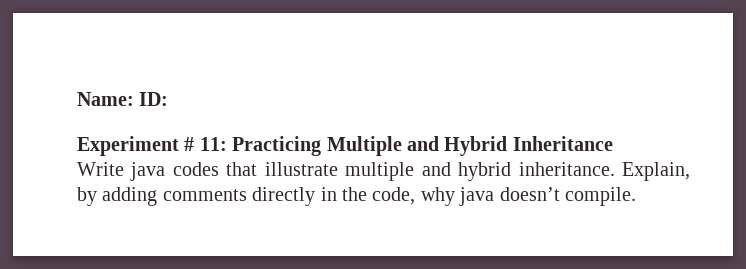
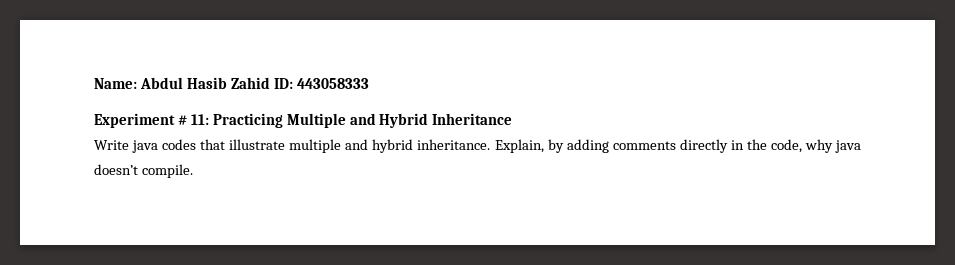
(134, 99) none -> [139,77,270,89] Abdul Hasib Zahid
(169, 99) none -> [296,78,369,89] 443058333

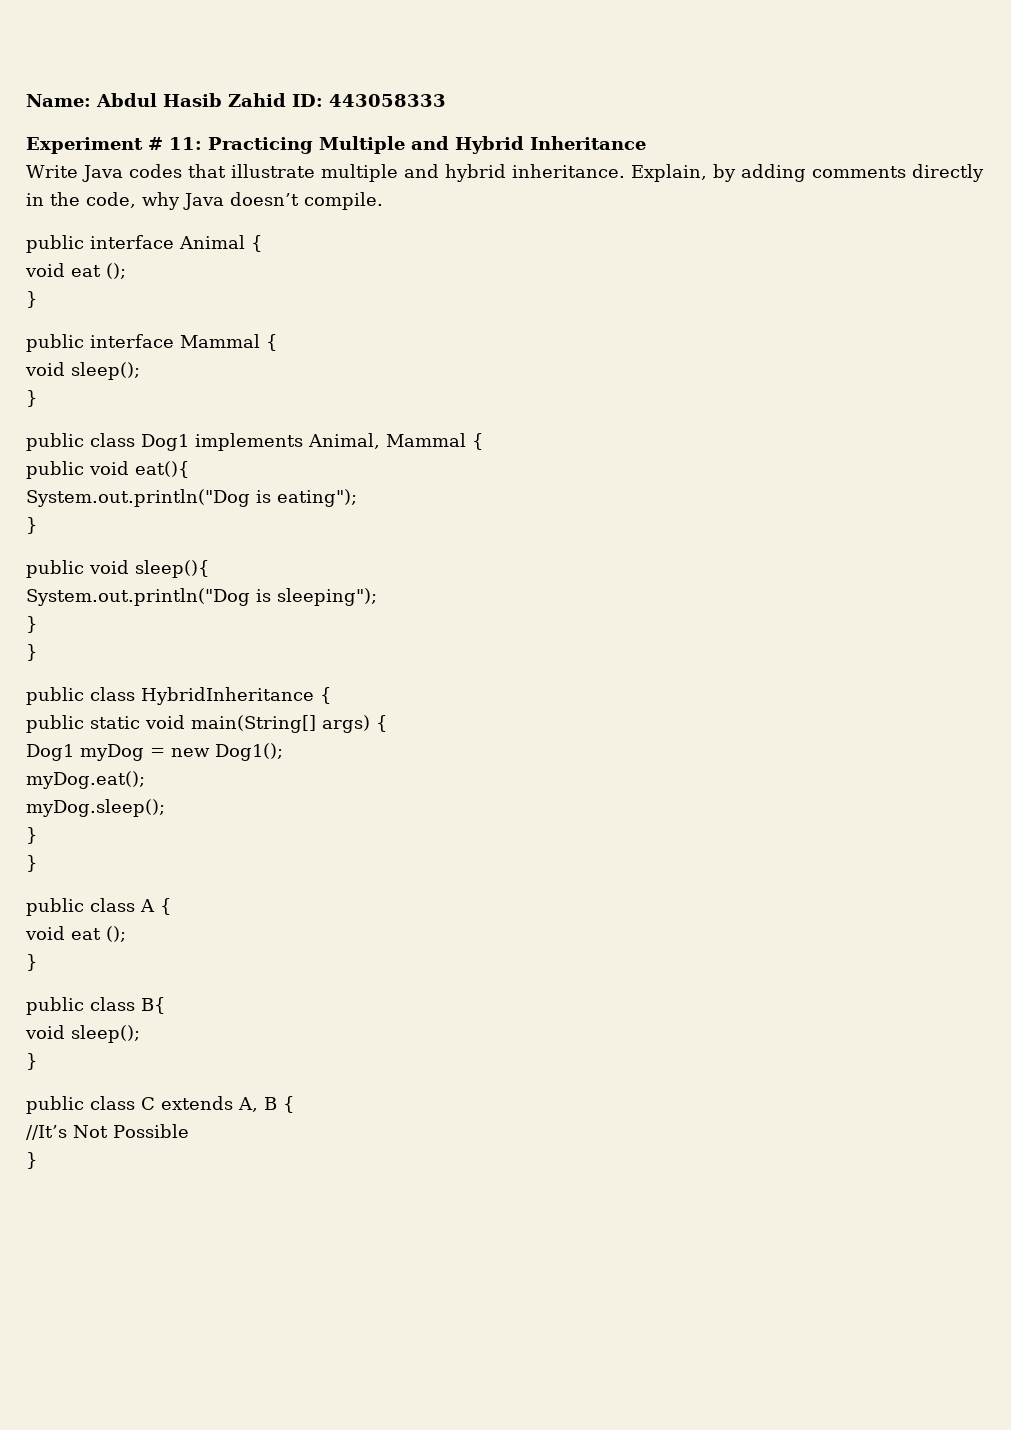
[132,140,159,153] java -> [81,165,123,182] Java
[834,140,861,153] java -> [183,193,224,210] Java
(193, 171) none -> [26,235,262,253] [25,263,126,279] [26,291,37,308] [26,334,277,352] [25,362,140,380] [26,390,37,407] [26,433,483,451] [26,461,189,479] [26,489,357,507] [26,517,37,534] [26,560,209,578] [26,588,377,606] [26,616,37,633] [26,644,37,661] [26,687,331,705] [26,715,387,733] [26,743,283,761] [26,771,145,789] [26,799,165,817] [26,827,37,844] [26,855,37,872] [26,898,171,916] [25,926,126,942] [26,954,37,971] [26,997,165,1015] [25,1025,140,1043] [26,1053,37,1070] [26,1096,294,1114] [26,1124,189,1140] [26,1152,37,1169] // public interface Animal { // void eat (); // } // public interface Mammal { // void sleep(); // } // public class Dog1 implements Animal, Mammal { // public void eat(){ // System.out.println("Dog is eating"); // } // public void sleep(){ // System.out.println("Dog is sleeping"); // } // } // public class HybridInheritance { // public static void main(String[] args) { // Dog1 myDog = new Dog1(); // myDog.eat(); // myDog.sleep(); // } // } // public class A { // void eat (); // } // public class B{ // void sleep(); // } // public class C extends A, B { // //It’s Not Possible // }

